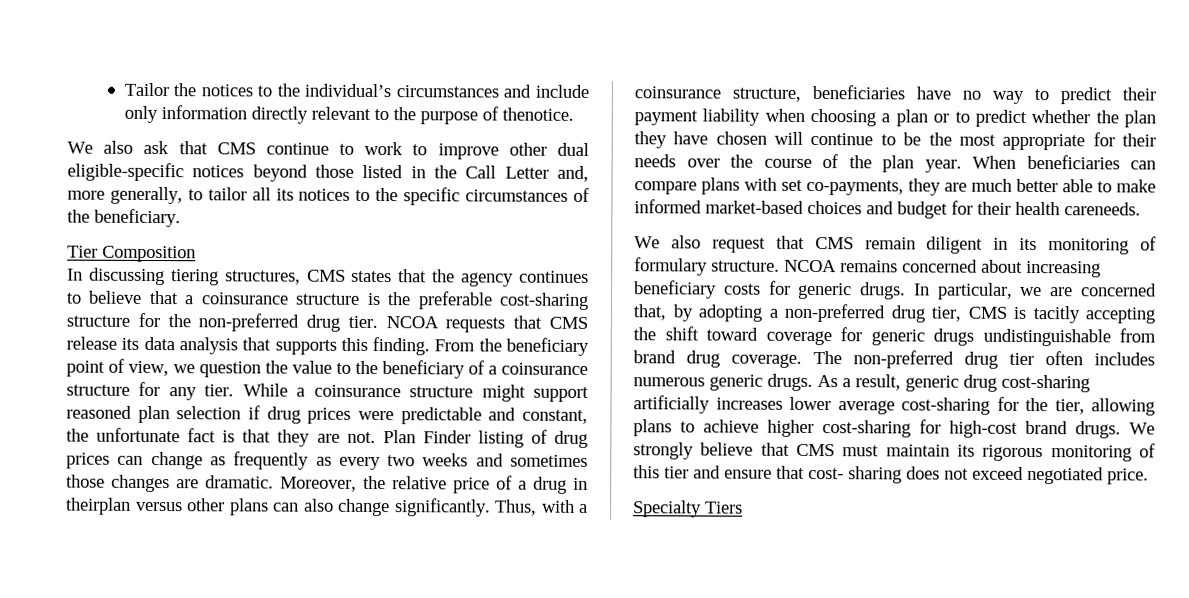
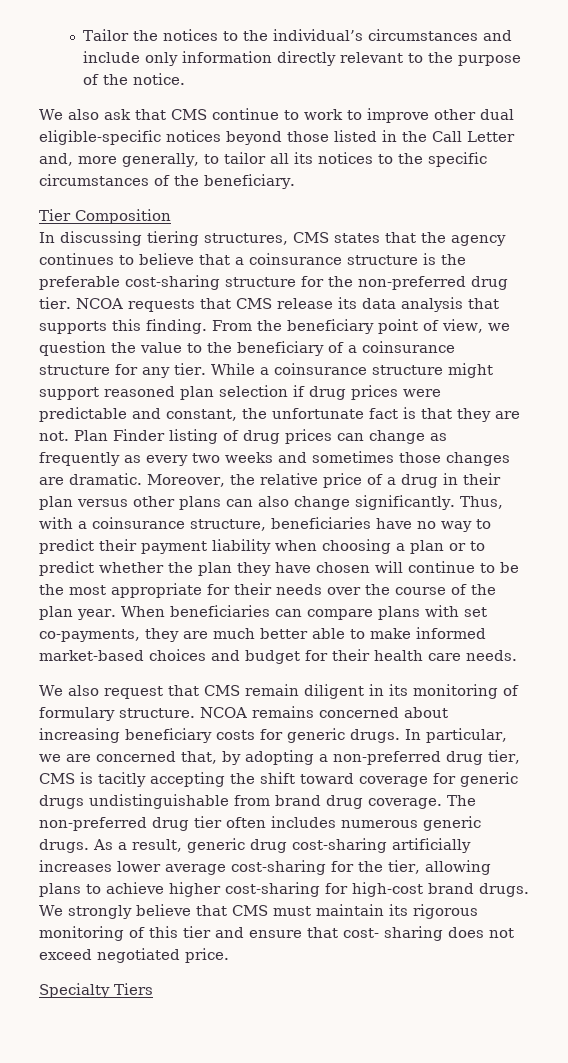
[501,107,574,121] thenotice. -> [102,73,185,85] the notice.
[66,497,131,515] theirplan -> [462,473,501,485] [39,496,73,510] their plan
[1064,202,1141,216] careneeds. -> [428,650,517,661] care needs.

